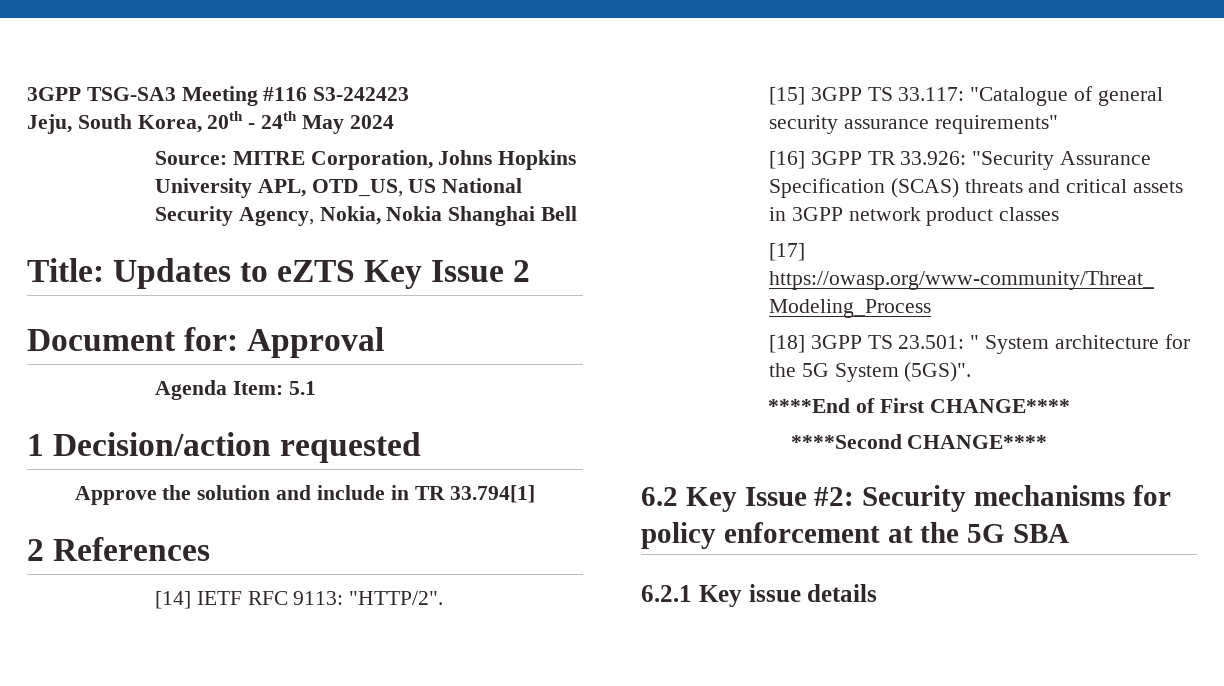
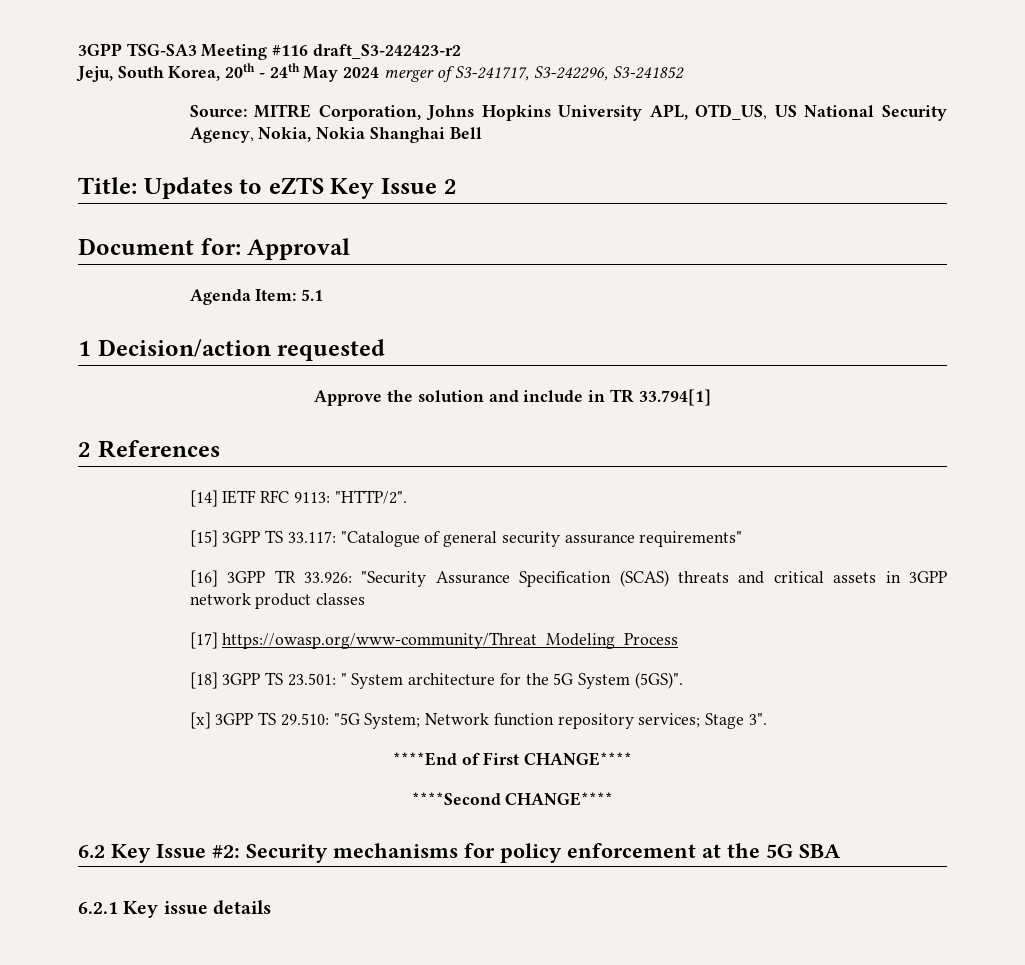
[313,87,410,101] S3-242423 -> [312,44,461,59] draft_S3-242423-r2
(394, 122) none -> [383,66,684,82] merger of S3-241717, S3-242296, S3-241852
(972, 372) none -> [189,712,767,729] // [x] 3GPP TS 29.510: "5G System; Network function repository services; Stage 3".

